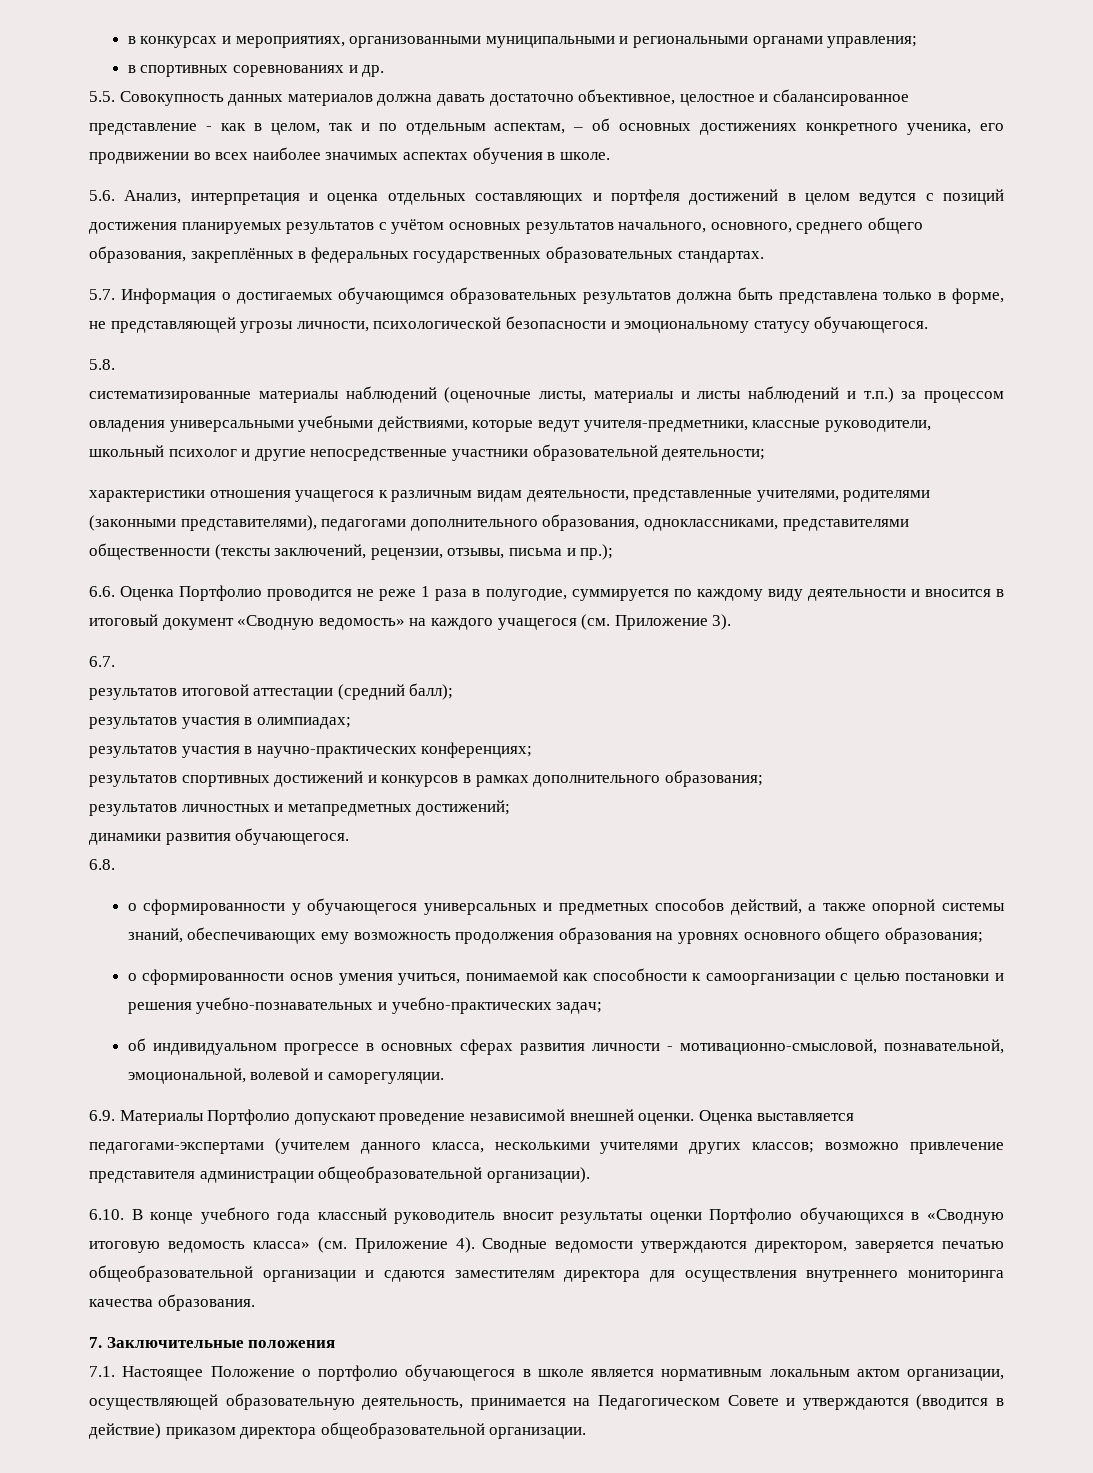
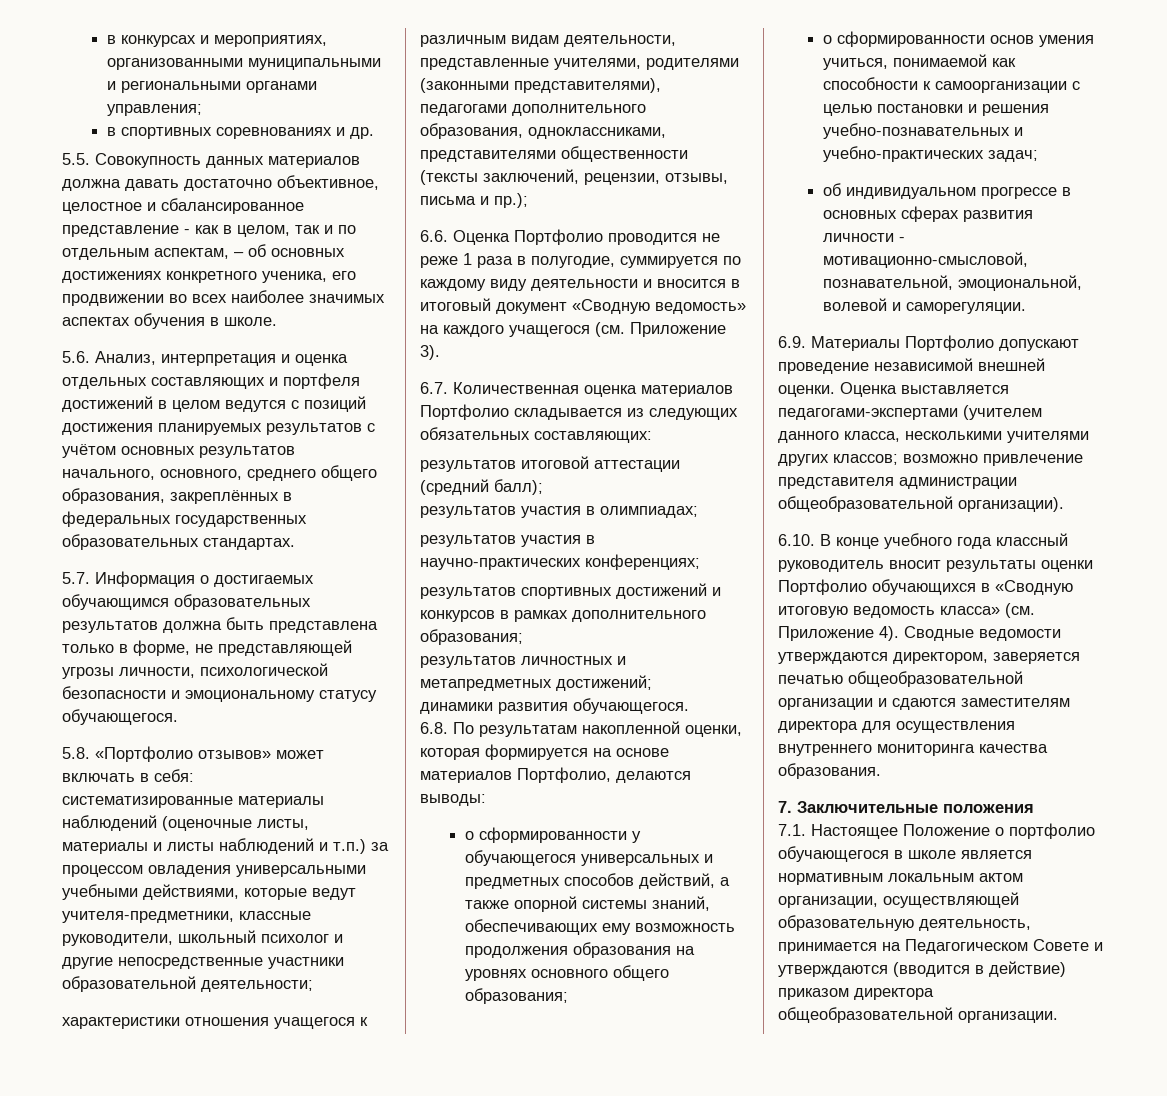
(115, 364) none -> [95,746,324,762] [62,769,194,782] «Портфолио отзывов» может включать в себя:
(115, 661) none -> [453,382,733,397] [420,404,738,420] [420,427,652,443] Количественная оценка материалов Портфолио складывается из следующих обязательных составляющих:
(115, 864) none -> [453,721,742,737] [420,744,669,760] [420,767,691,783] [420,794,486,806] По результатам накопленной оценки, которая формируется на основе материалов Портфолио, делаются выводы:

